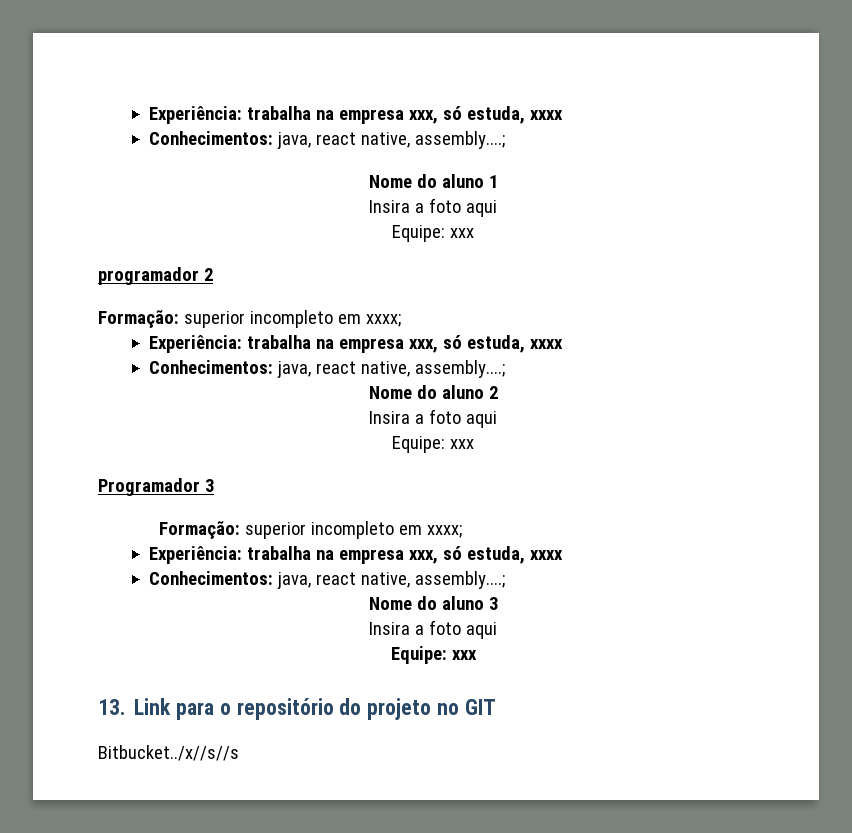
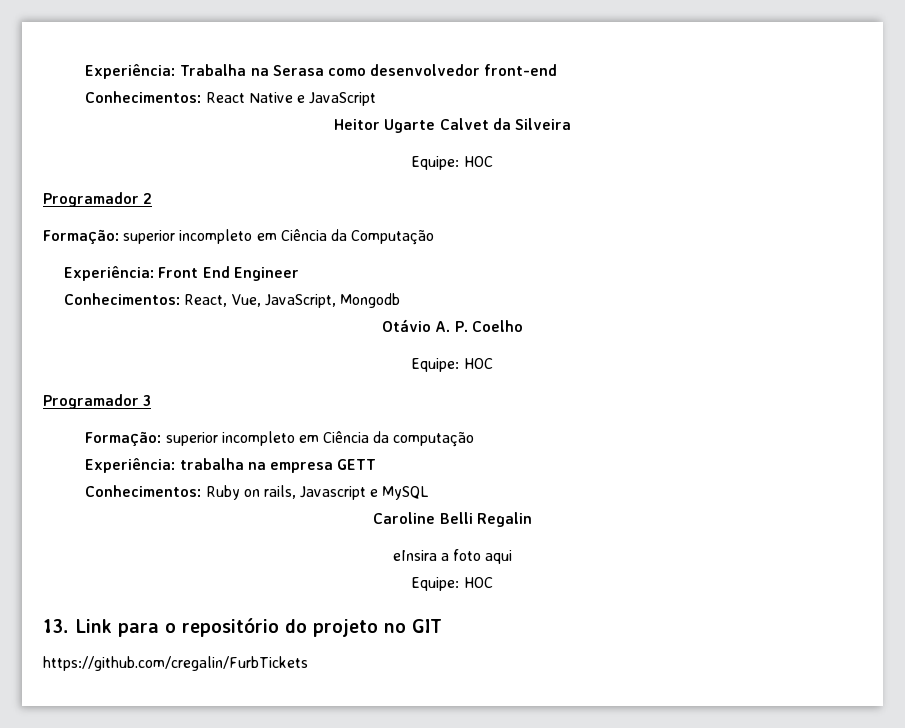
[149,106,564,124] [149,131,506,149] [368,174,498,188] [369,198,497,217] [392,225,474,242] [98,267,199,285] Experiência: trabalha na empresa xxx, só estuda, xxxx // Conhecimentos: java, react native, assembly....; // Nome do aluno 1 // Insira a foto aqui // Equipe: xxx // programador -> [85,64,558,79] [85,91,377,106] [334,118,571,133] [412,156,493,170] [43,192,139,207] Experiência: Trabalha na Serasa como desenvolvedor front-end // Conhecimentos: React Native e JavaScript // Heitor Ugarte Calvet da Silveira // Equipe: HOC // Programador
[365,314,401,327] [149,335,564,353] [149,360,506,378] [368,385,498,399] [369,409,497,428] [392,436,474,453] xxxx; // Experiência: trabalha na empresa xxx, só estuda, xxxx // Conhecimentos: java, react native, assembly....; // Nome do aluno 2 // Insira a foto aqui // Equipe: xxx -> [280,229,435,245] [64,266,299,281] [64,293,400,308] [382,319,523,332] [412,358,493,372] Ciência da Computação // Experiência: Front End Engineer // Conhecimentos: React, Vue, JavaScript, Mongodb // Otávio A. P. Coelho // Equipe: HOC
[427,525,463,538] [149,546,564,564] [149,571,506,589] [368,596,498,610] [369,620,497,639] [390,646,477,664] xxxx; // Experiência: trabalha na empresa xxx, só estuda, xxxx // Conhecimentos: java, react native, assembly....; // Nome do aluno 3 // Insira a foto aqui // Equipe: xxx -> [323,431,475,447] [85,458,377,473] [85,485,429,500] [373,512,532,527] [392,549,513,564] [412,577,493,591] Ciência da computação // Experiência: trabalha na empresa GETT // Conhecimentos: Ruby on rails, Javascript e MySQL // Caroline Belli Regalin // eInsira a foto aqui // Equipe: HOC
[98,745,239,761] Bitbucket../x//s//s -> [43,656,308,671] https://github.com/cregalin/FurbTickets

